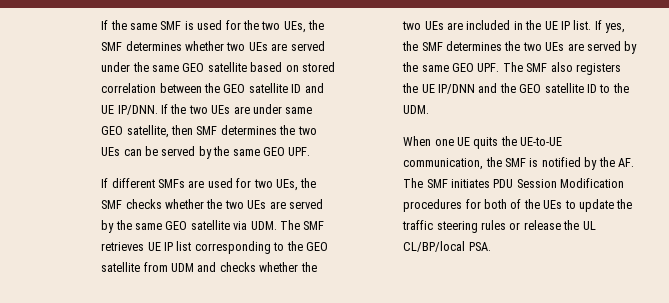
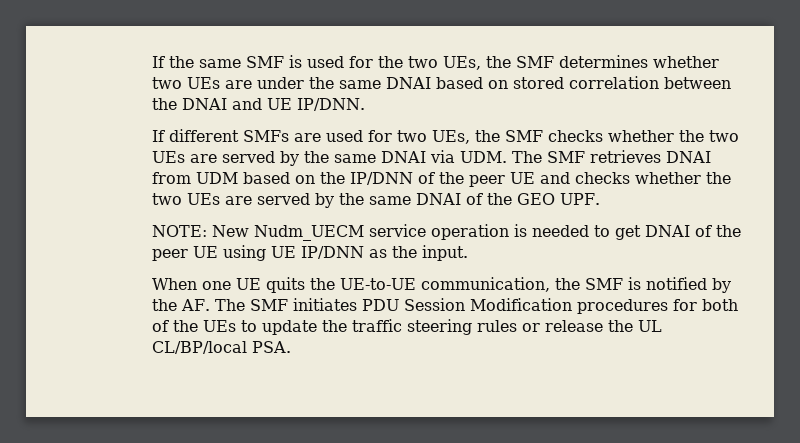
[290,41,325,51] served -> (253, 84) none
[182,62,247,72] GEO satellite -> [386,77,432,89] DNAI
[223,83,302,93] GEO satellite ID -> [182,98,228,110] DNAI
[161,104,313,114] [101,125,317,138] [101,146,311,159] If the two UEs are under same GEO satellite, then SMF determines the two UEs can be served by the same GEO UPF. -> (366, 104) none
[165,220,230,230] GEO satellite -> [381,151,427,163] DNAI
[147,241,328,254] [101,262,195,272] UE IP list corresponding to the GEO satellite from UDM -> [666,151,712,163] [152,172,536,187] DNAI from UDM based on the IP/DNN of the peer UE
[466,20,626,33] [402,41,638,54] [402,62,621,75] [402,83,629,94] [403,105,430,114] included in the UE IP list. If yes, the SMF determines the two UEs are served by the same GEO UPF. The SMF also registers the UE IP/DNN and the GEO satellite ID to the UDM. -> [257,193,601,208] [152,224,742,241] [152,245,469,261] served by the same DNAI of the GEO UPF. // NOTE: New Nudm_UECM service operation is needed to get DNAI of the peer UE using UE IP/DNN as the input.

